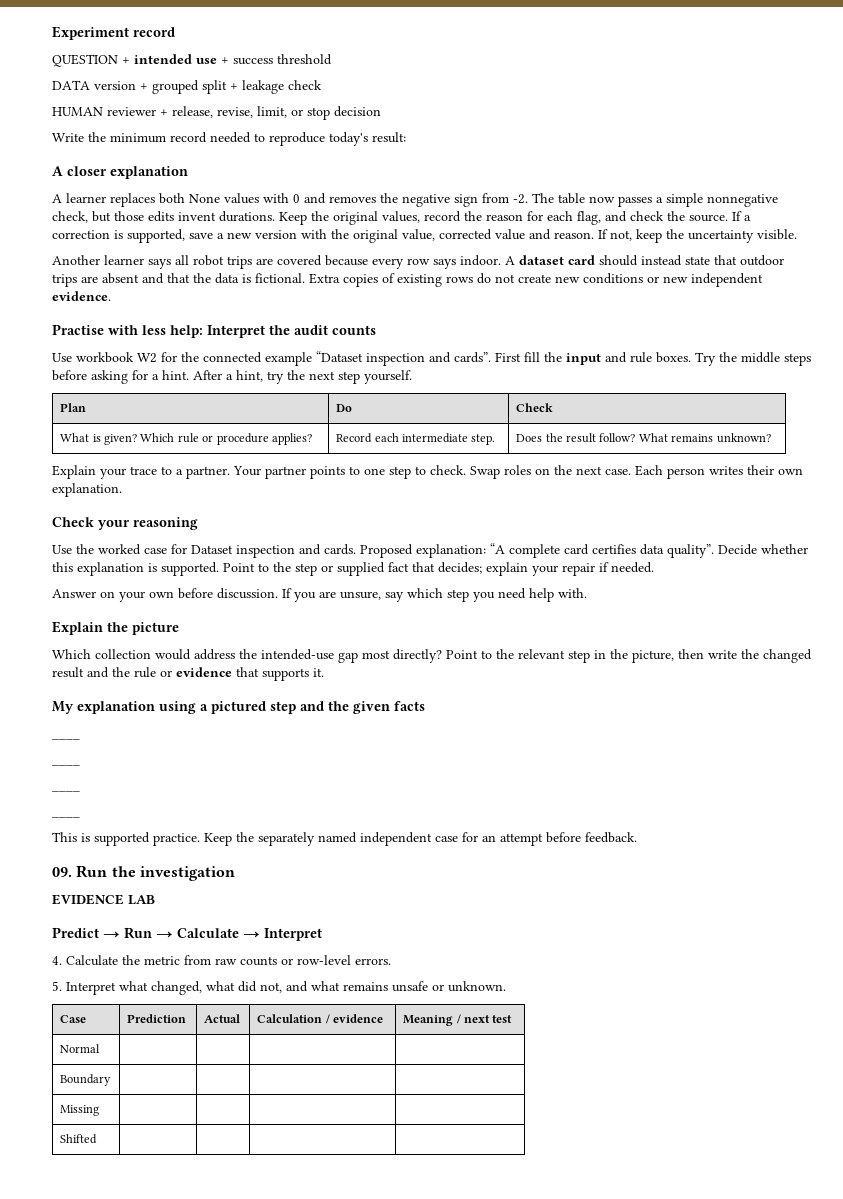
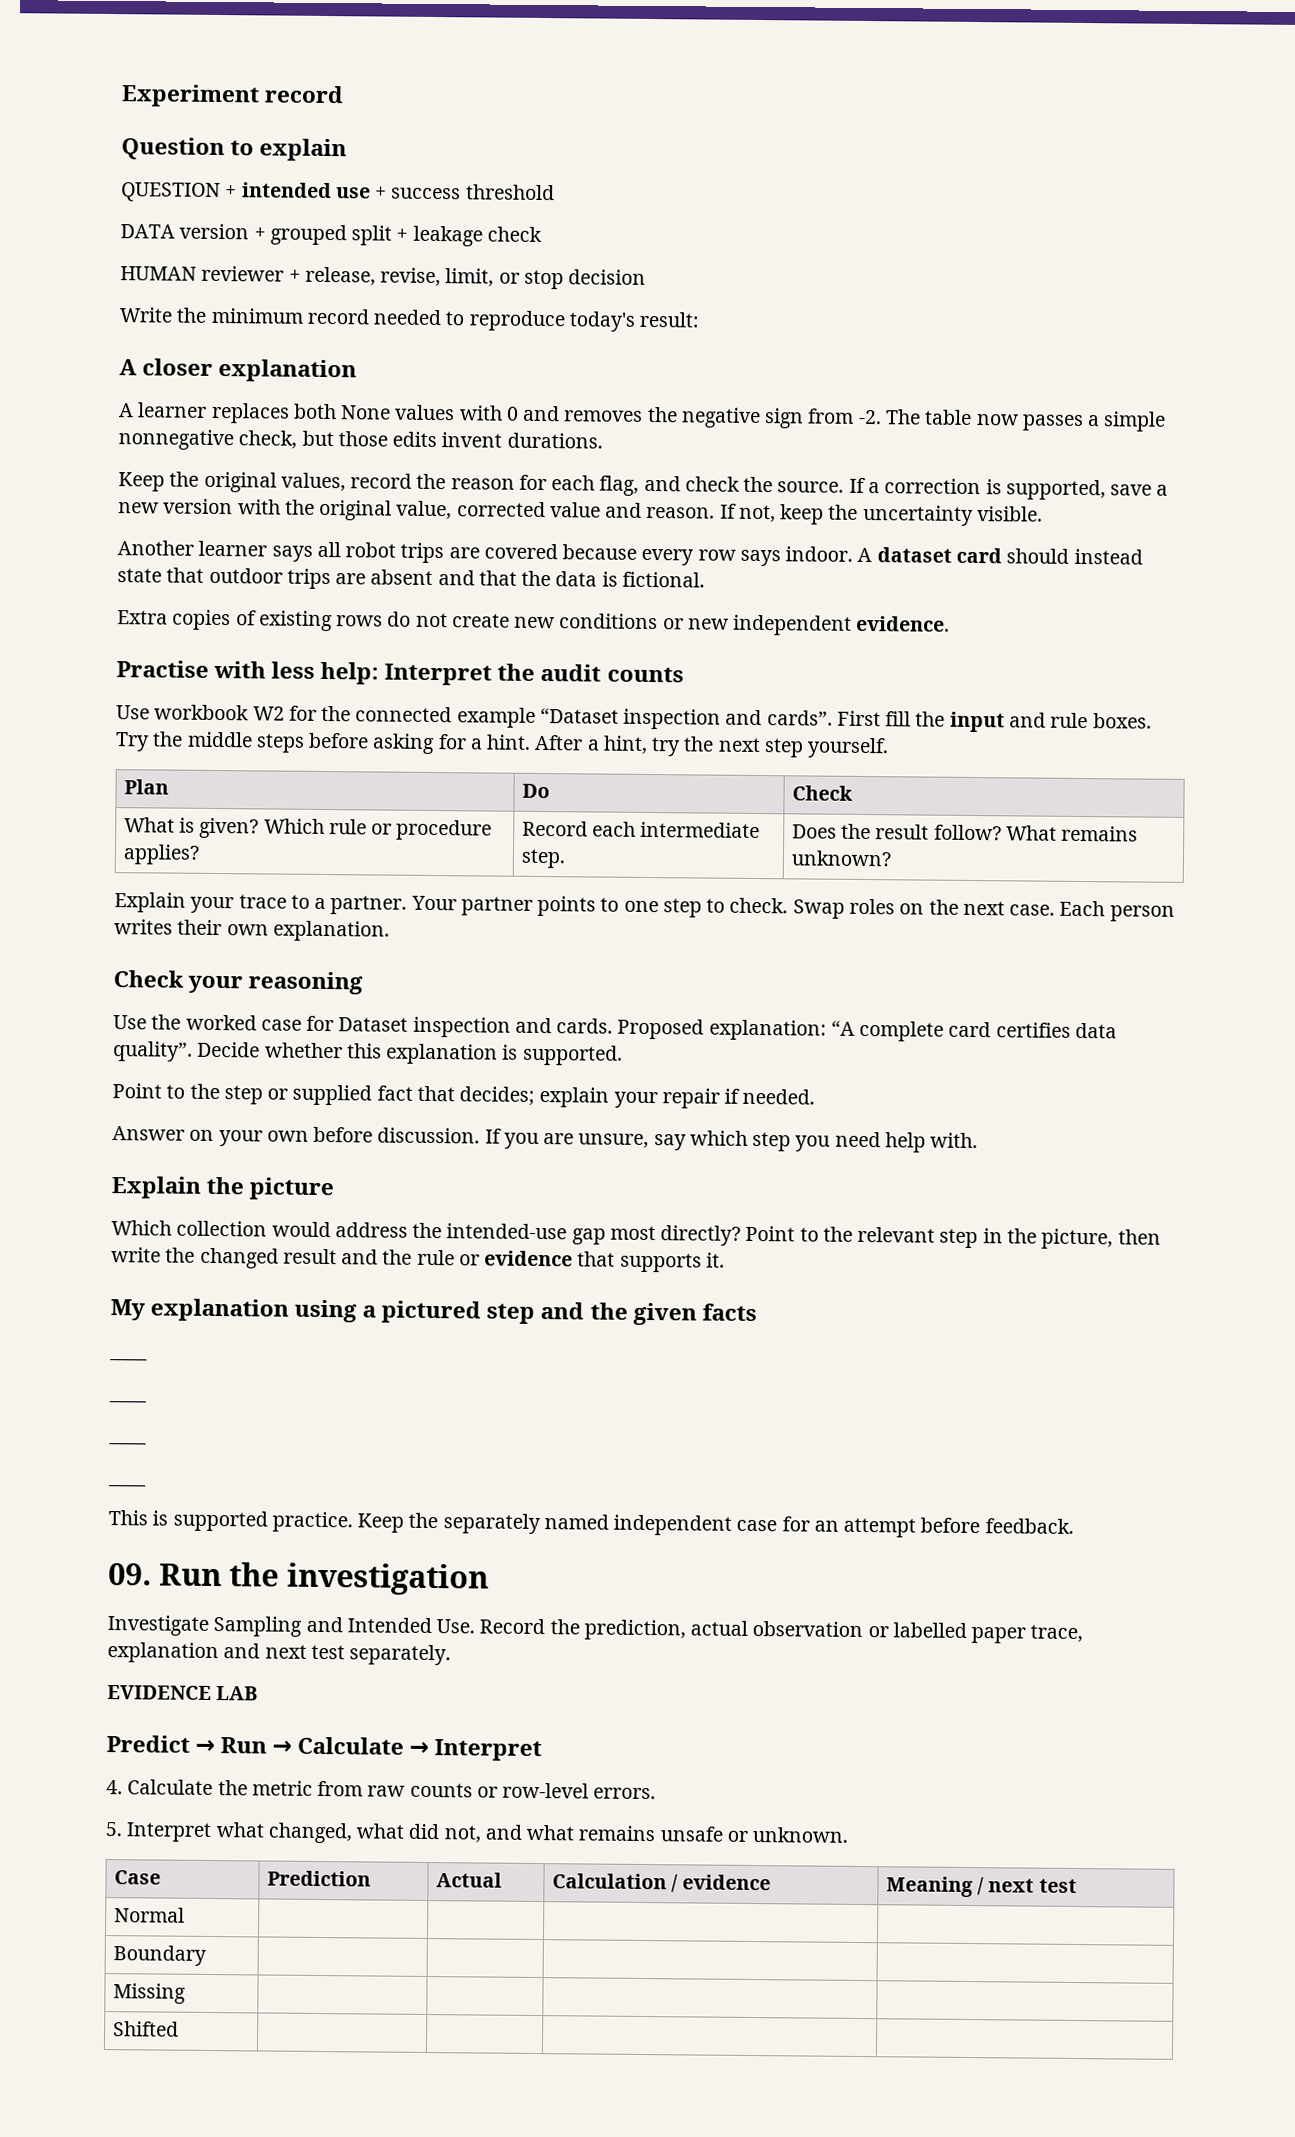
(175, 32) none -> [121,137,348,162] // Question to explain
(275, 216) none -> (603, 440) //
(305, 278) none -> (705, 579) //
(219, 569) none -> (623, 1055) //
(235, 873) none -> [107,1615,1084,1644] [107,1642,452,1666] // Investigate Sampling and Intended Use. Record the prediction, actual observation or labelled paper trace, explanation and next test separately.

